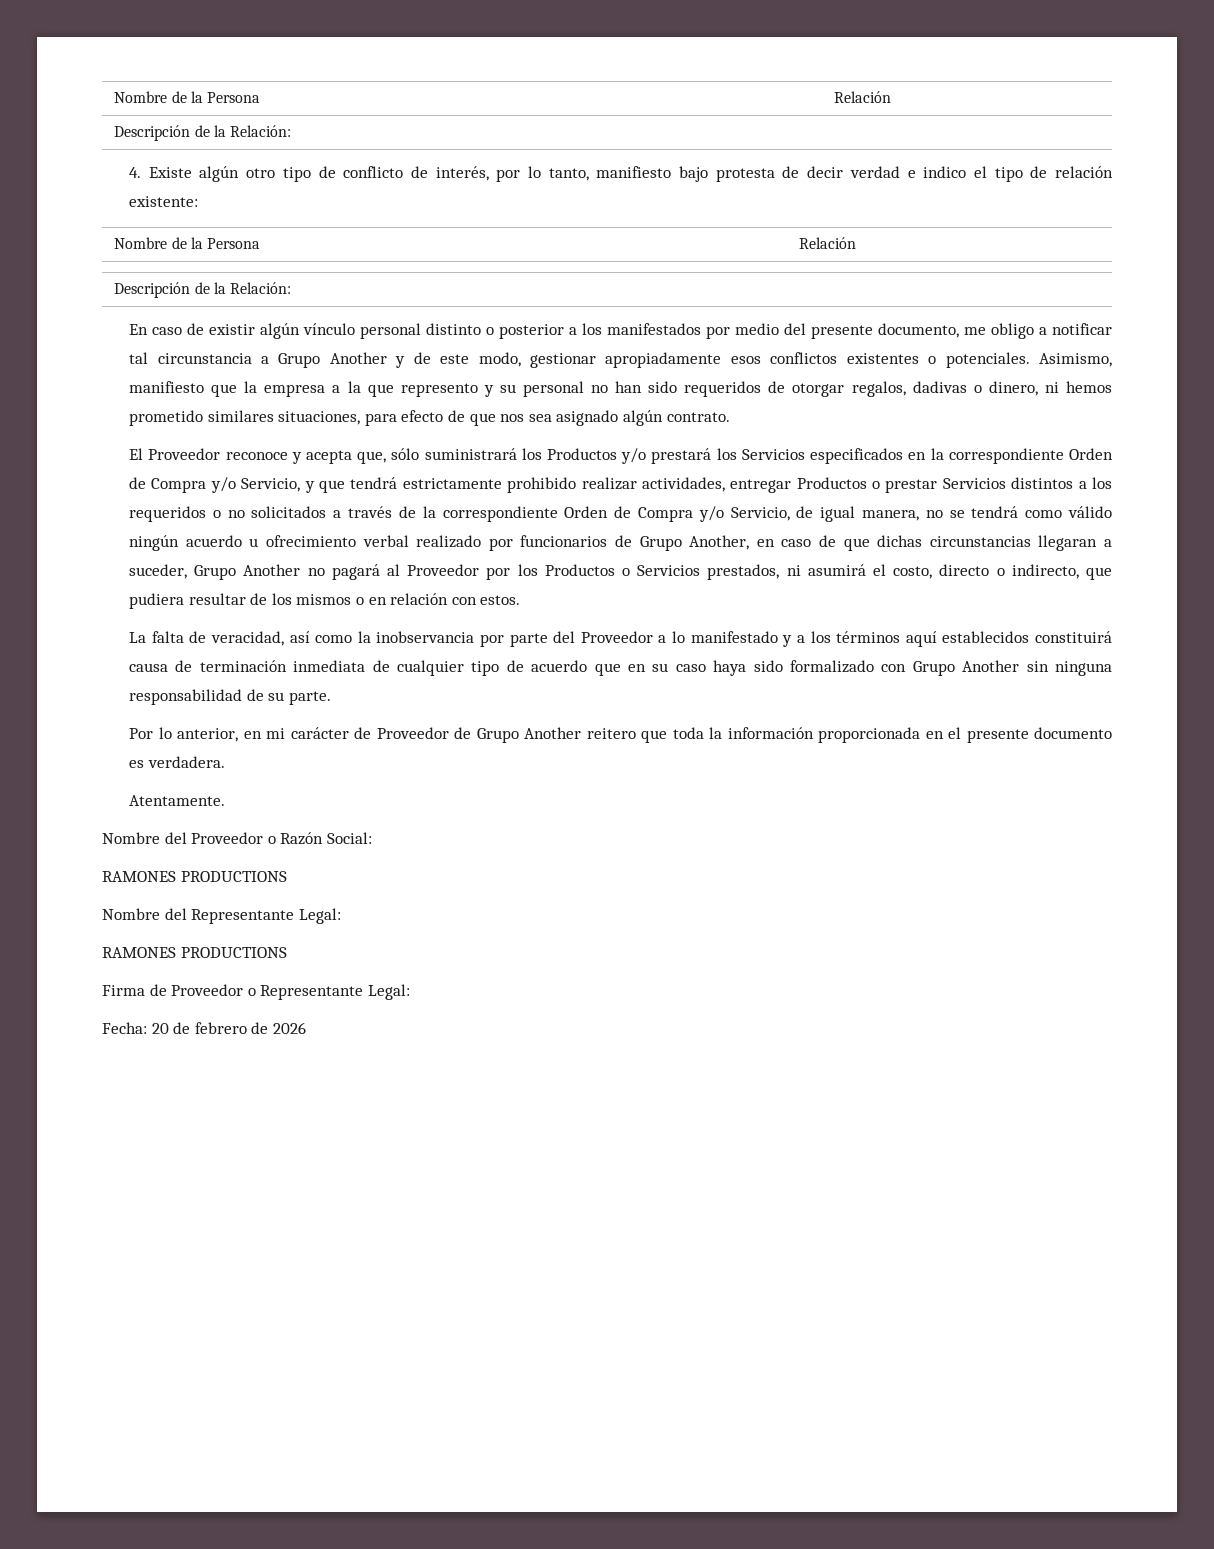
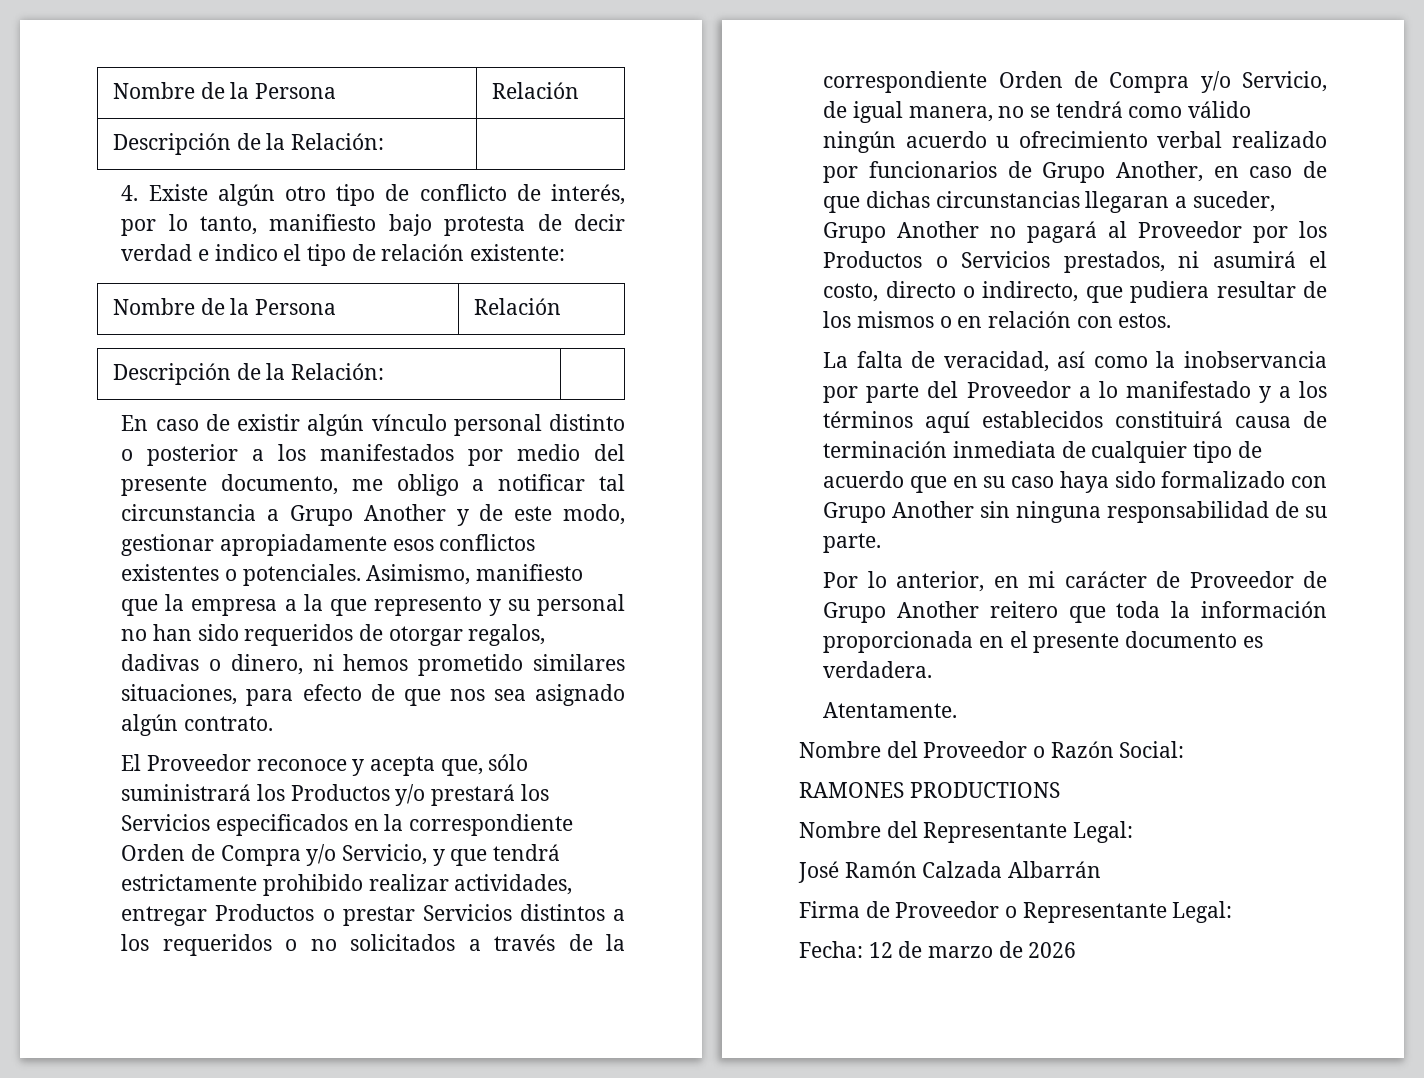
[102,947,287,958] RAMONES PRODUCTIONS -> [798,861,1102,883] José Ramón Calzada Albarrán
[151,1022,247,1034] 20 de febrero -> [868,941,994,958] 12 de marzo

